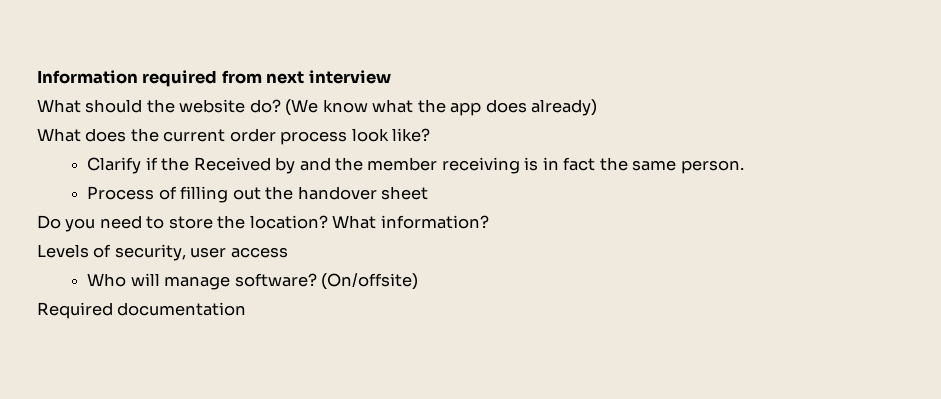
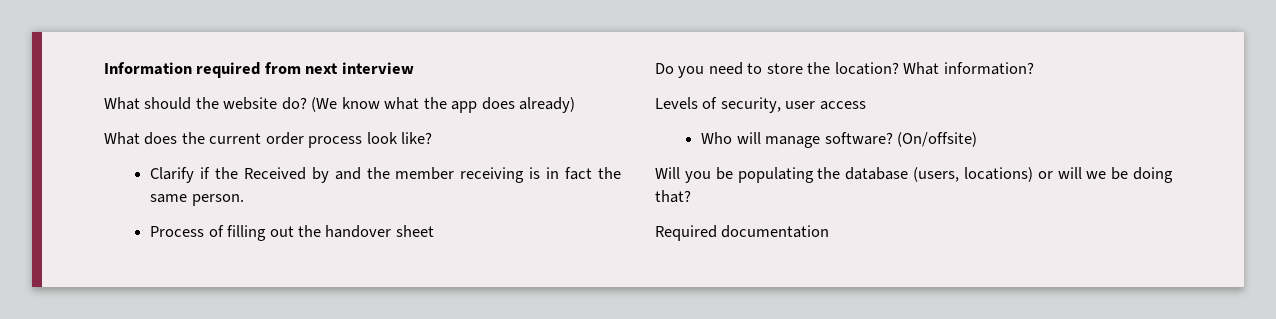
(419, 281) none -> [655,167,1173,183] [655,190,691,203] // Will you be populating the database (users, locations) or will we be doing that?

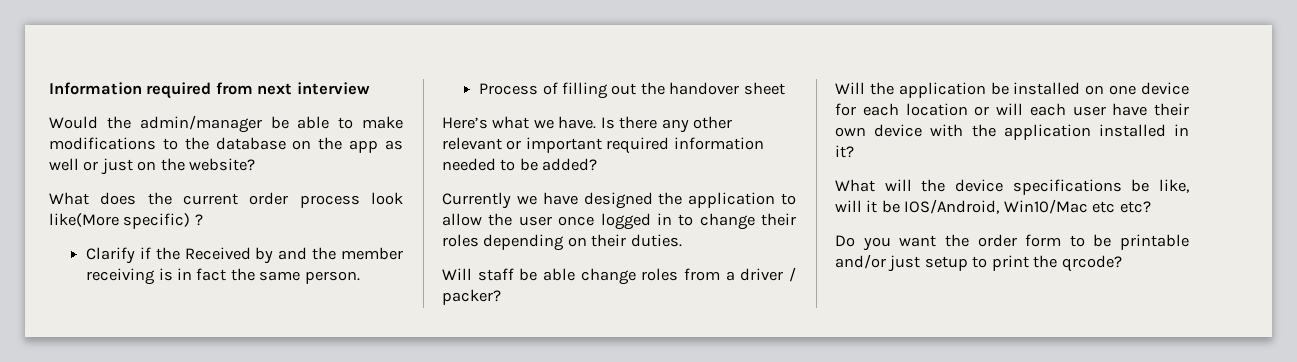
[104,97,576,113] What should the website do? (We know what the app does already) -> [49,115,403,133] [49,137,403,153] [49,158,256,175] Would the admin/manager be able to make modifications to the database on the app as well or just on the website?
[401,132,433,144] like? -> [49,213,203,229] like(More specific) ?
[655,62,1034,78] [655,97,866,113] [701,132,977,148] [655,167,1173,183] [655,190,691,203] [655,225,830,241] Do you need to store the location? What information? // Levels of security, user access // Who will manage software? (On/offsite) // Will you be populating the database (users, locations) or will we be doing that? // Required documentation -> [442,116,733,133] [442,137,764,154] [442,158,598,171] [442,192,796,209] [442,213,796,230] [442,234,682,251] [442,267,796,285] [442,289,501,305] [835,82,1189,98] [835,103,1189,116] [835,124,1189,140] [835,145,854,158] [835,179,1189,195] [835,199,1151,214] [835,234,1189,251] [835,254,1122,272] Here’s what we have. Is there any other relevant or important required information needed to be added? // Currently we have designed the application to allow the user once logged in to change their roles depending on their duties. // Will staff be able change roles from a driver / packer? // Will the application be installed on one device for each location or will each user have their own device with the application installed in it? // What will the device specifications be like, will it be IOS/Android, Win10/Mac etc etc? // Do you want the order form to be printable and/or just setup to print the qrcode?

